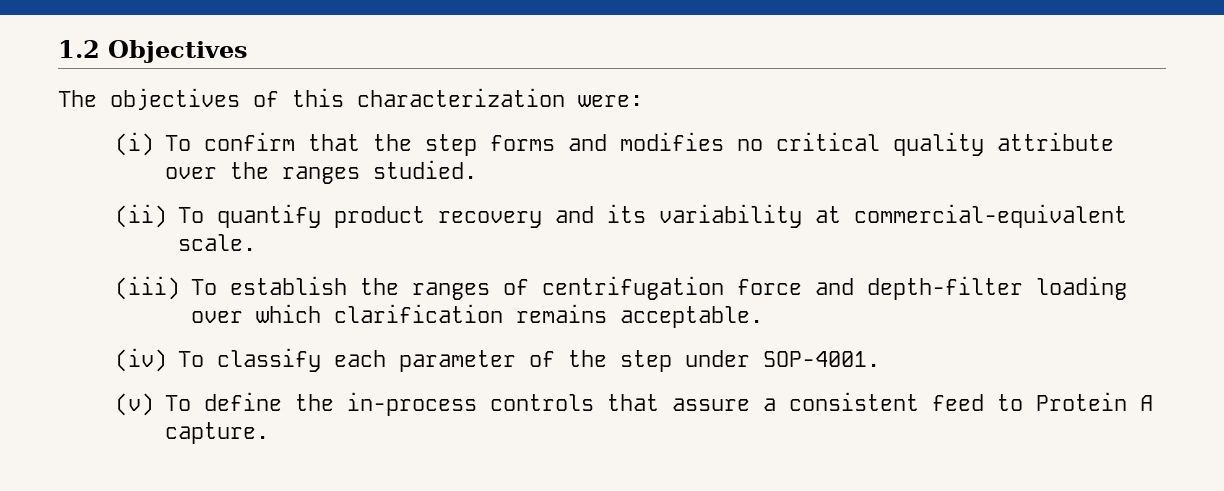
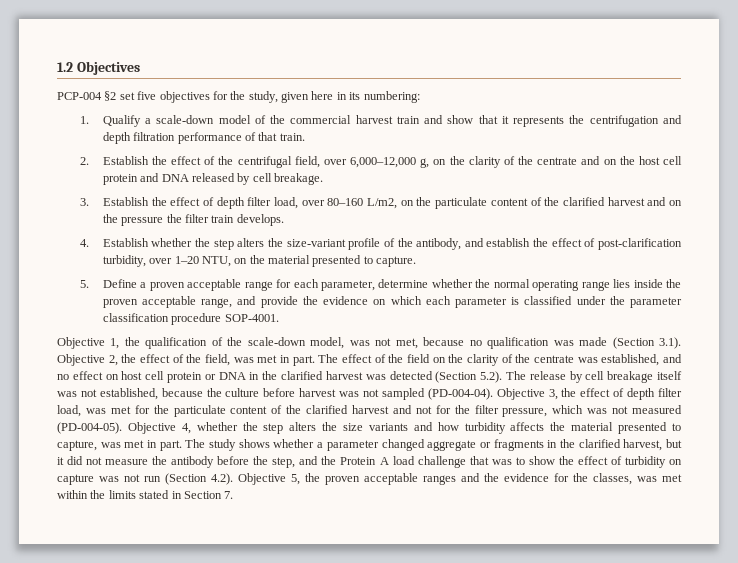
[58,88,643,110] [115,132,1114,156] [164,160,477,184] [115,204,1127,228] [177,234,256,251] [115,276,1127,300] [190,304,763,328] [115,348,880,372] [115,392,1153,416] [164,422,269,444] The objectives of this characterization were: // (i) To confirm that the step forms and modifies no critical quality attribute over the ranges studied. // (ii) To quantify product recovery and its variability at commercial-equivalent scale. // (iii) To establish the ranges of centrifugation force and depth-filter loading over which clarification remains acceptable. // (iv) To classify each parameter of the step under SOP-4001. // (v) To define the in-process controls that assure a consistent feed to Protein A capture. -> [57,91,420,103] [79,115,682,127] [102,132,305,144] [79,156,682,168] [102,173,324,185] [79,197,683,209] [102,214,284,226] [79,238,682,250] [102,255,417,267] [79,279,681,291] [102,296,682,308] [102,313,279,325] [57,337,682,349] [57,354,683,366] [57,371,682,383] [57,388,683,400] [57,405,682,417] [57,422,681,434] [57,439,682,451] [57,456,683,468] [57,473,682,485] [57,490,234,499] PCP-004 §2 set five objectives for the study, given here in its numbering: // 1. Qualify a scale-down model of the commercial harvest train and show that it represents the centrifugation and depth filtration performance of that train. // 2. Establish the effect of the centrifugal field, over 6,000–12,000 g, on the clarity of the centrate and on the host cell protein and DNA released by cell breakage. // 3. Establish the effect of depth filter load, over 80–160 L/m2, on the particulate content of the clarified harvest and on the pressure the filter train develops. // 4. Establish whether the step alters the size-variant profile of the antibody, and establish the effect of post-clarification turbidity, over 1–20 NTU, on the material presented to capture. // 5. Define a proven acceptable range for each parameter, determine whether the normal operating range lies inside the proven acceptable range, and provide the evidence on which each parameter is classified under the parameter classification procedure SOP-4001. // Objective 1, the qualification of the scale-down model, was not met, because no qualification was made (Section 3.1). Objective 2, the effect of the field, was met in part. The effect of the field on the clarity of the centrate was established, and no effect on host cell protein or DNA in the clarified harvest was detected (Section 5.2). The release by cell breakage itself was not established, because the culture before harvest was not sampled (PD-004-04). Objective 3, the effect of depth filter load, was met for the particulate content of the clarified harvest and not for the filter pressure, which was not measured (PD-004-05). Objective 4, whether the step alters the size variants and how turbidity affects the material presented to capture, was met in part. The study shows whether a parameter changed aggregate or fragments in the clarified harvest, but it did not measure the antibody before the step, and the Protein A load challenge that was to show the effect of turbidity on capture was not run (Section 4.2). Objective 5, the proven acceptable ranges and the evidence for the classes, was met within the limits stated in Section 7.

